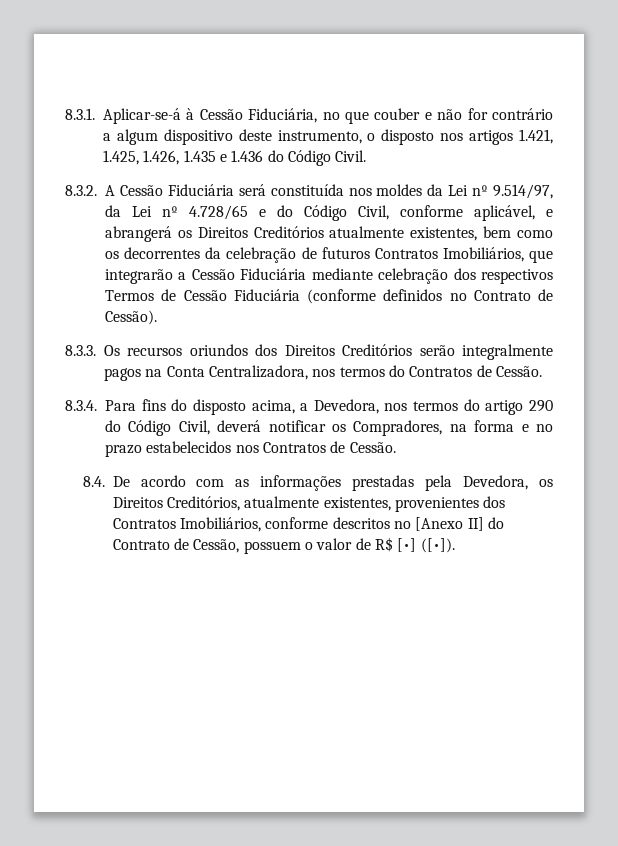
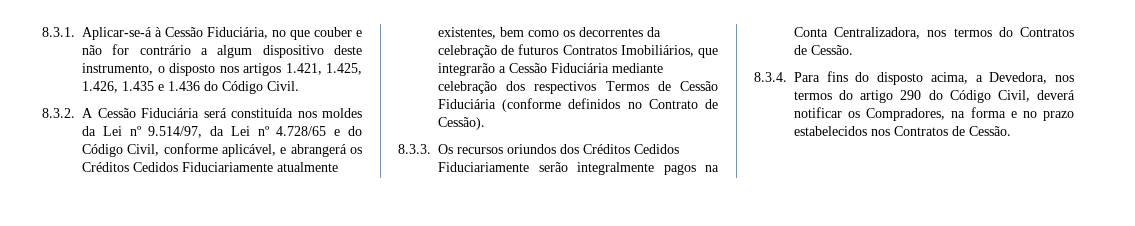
[197,226,324,238] Direitos Creditórios -> [82,162,273,172] Créditos Cedidos Fiduciariamente
[284,344,413,356] Direitos Creditórios -> [583,144,679,154] [438,162,529,172] Créditos Cedidos Fiduciariamente
[82,475,553,491] [112,496,506,512] [112,517,504,532] [112,537,455,554] // 8.4. De acordo com as informações prestadas pela Devedora, os Direitos Creditórios, atualmente existentes, provenientes dos Contratos Imobiliários, conforme descritos no [Anexo II] do Contrato de Cessão, possuem o valor de R$ [•] ([•]). -> (1011, 131) none

